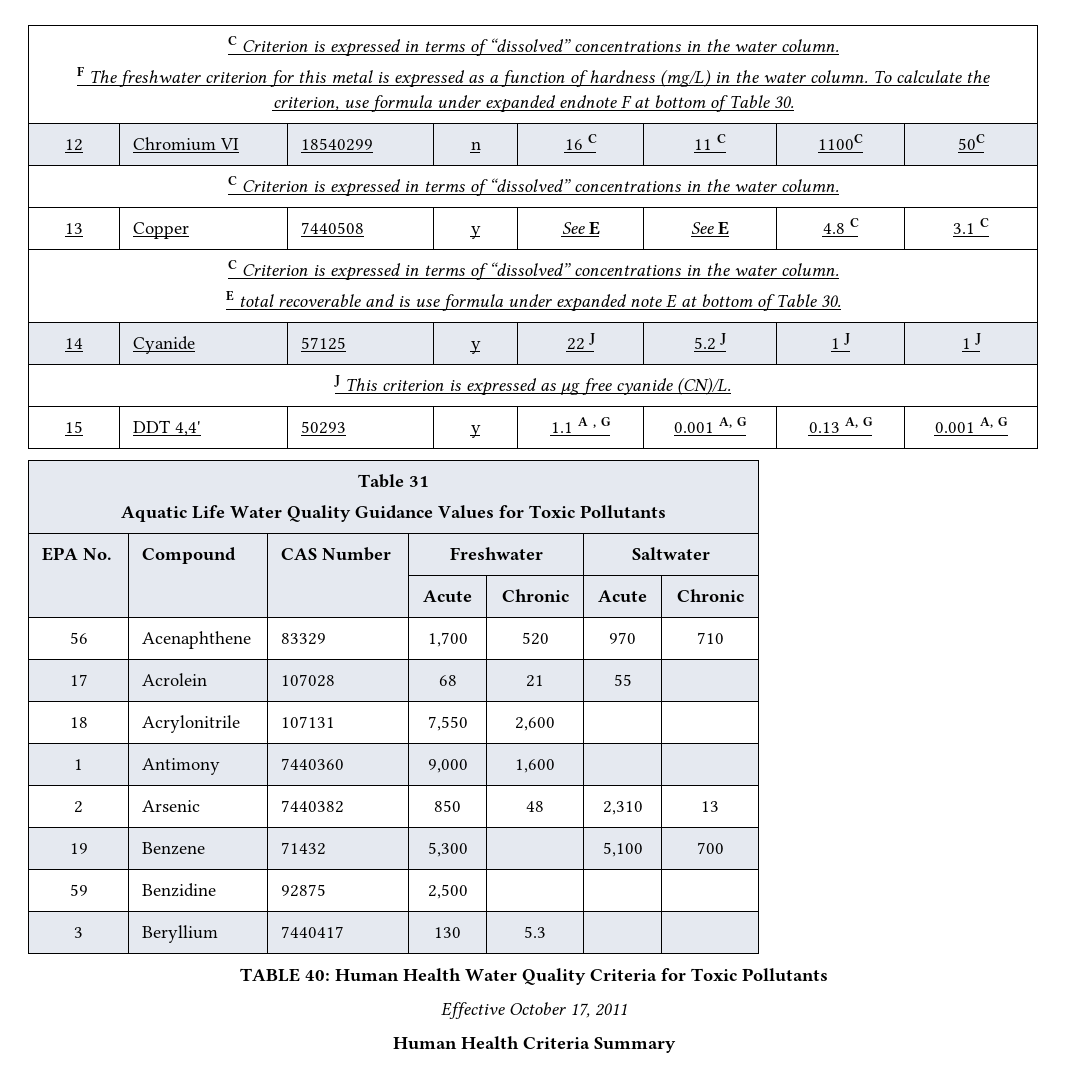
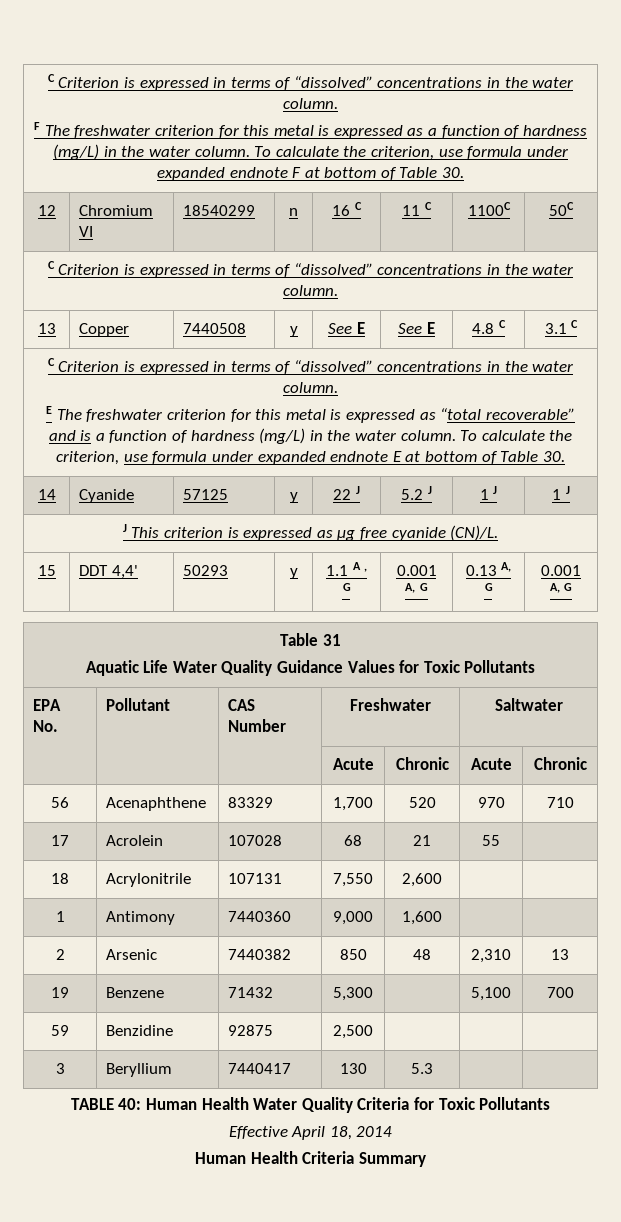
[238,294,662,312] total recoverable and is use formula under expanded note -> [56,408,575,423] [48,428,573,444] [56,451,389,465] The freshwater criterion for this metal is expressed as “total recoverable” and is a function of hardness (mg/L) in the water column. To calculate the criterion, use formula under expanded endnote
[142,547,237,564] Compound -> [106,698,171,711] Pollutant
[508,1002,627,1018] October 17, 2011 -> [291,1126,393,1140] April 18, 2014

